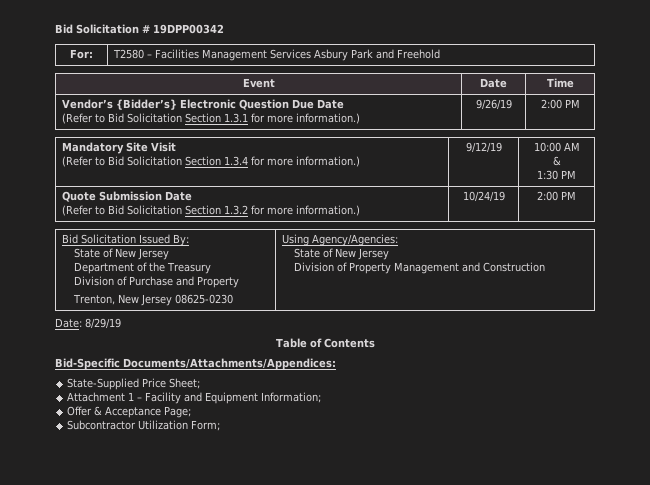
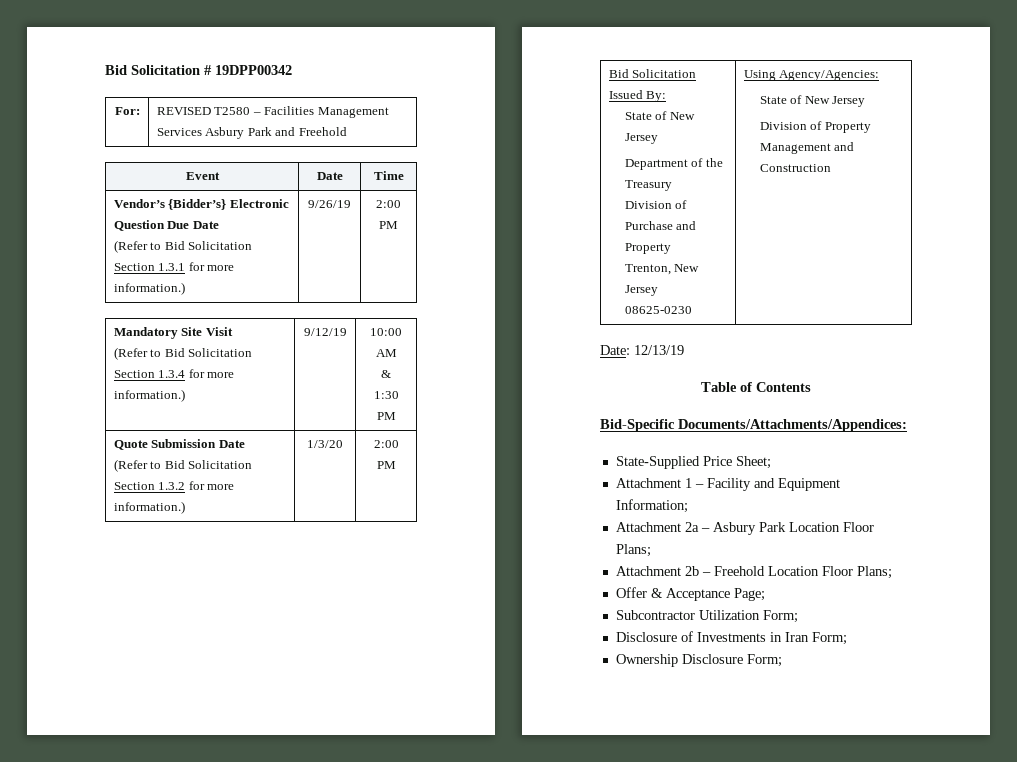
(93, 54) none -> [156,107,211,115] REVISED
[462,191,505,202] 10/24/19 -> [307,440,343,448] 1/3/20
[85,318,121,329] 8/29/19 -> [634,345,684,355] 12/13/19
(322, 397) none -> [615,522,874,535] [615,544,651,557] [615,566,892,579] // Attachment 2a – Asbury Park Location Floor Plans; // Attachment 2b – Freehold Location Floor Plans;
(221, 425) none -> [615,631,847,645] [615,654,782,667] // Disclosure of Investments in Iran Form; // Ownership Disclosure Form;

